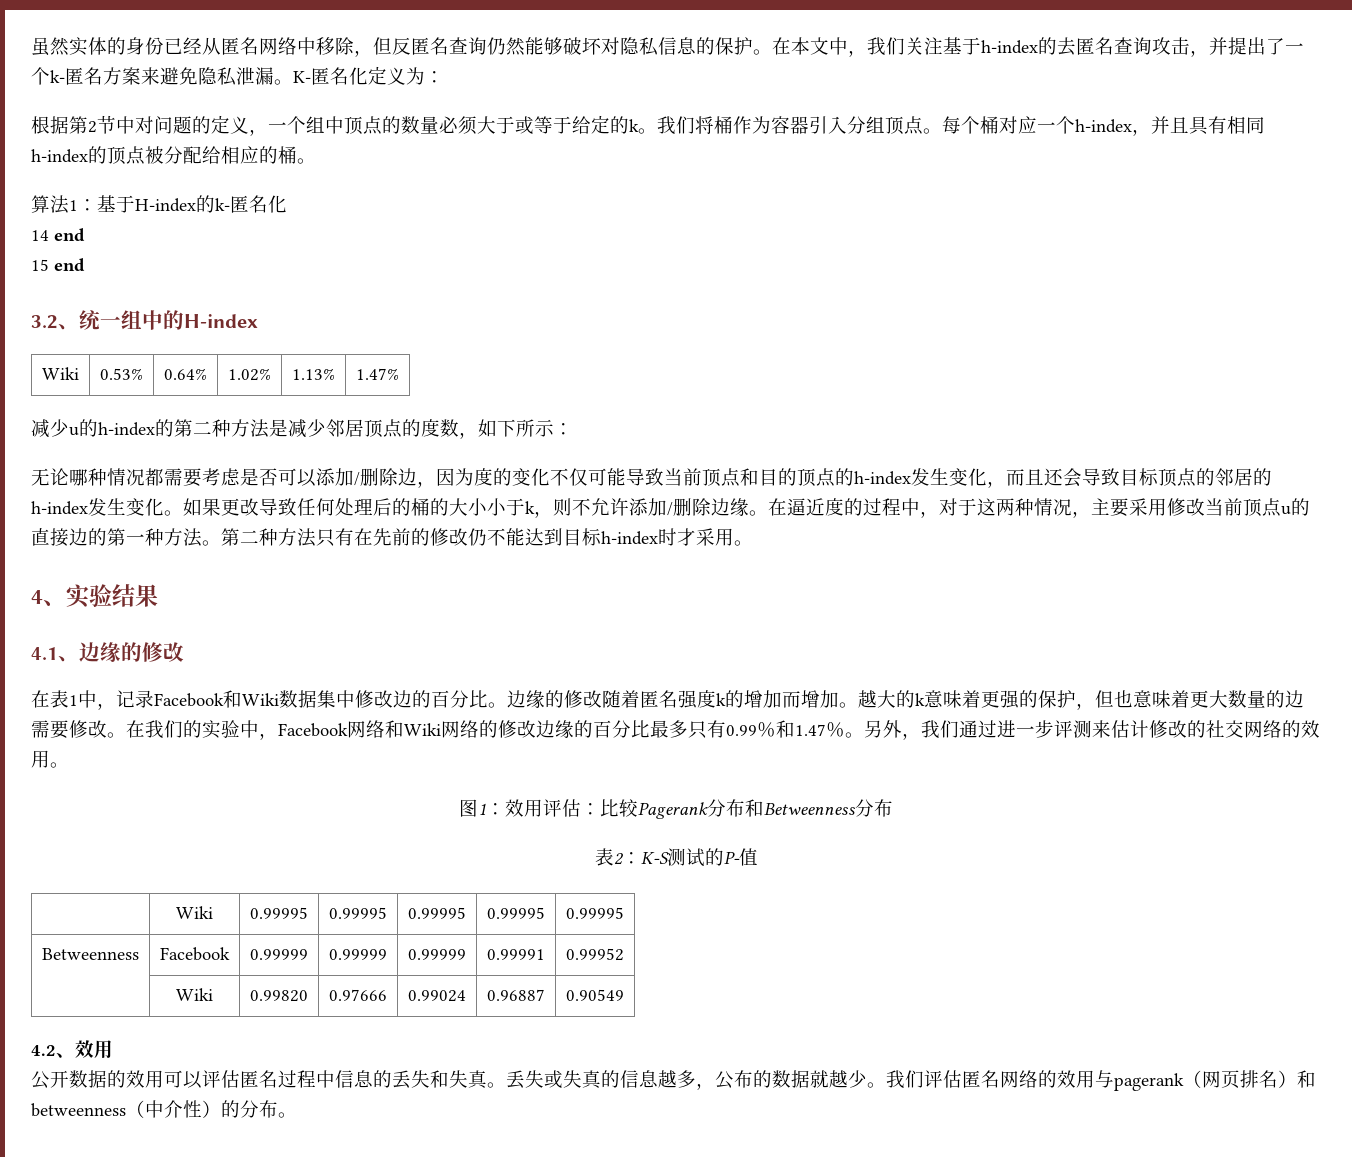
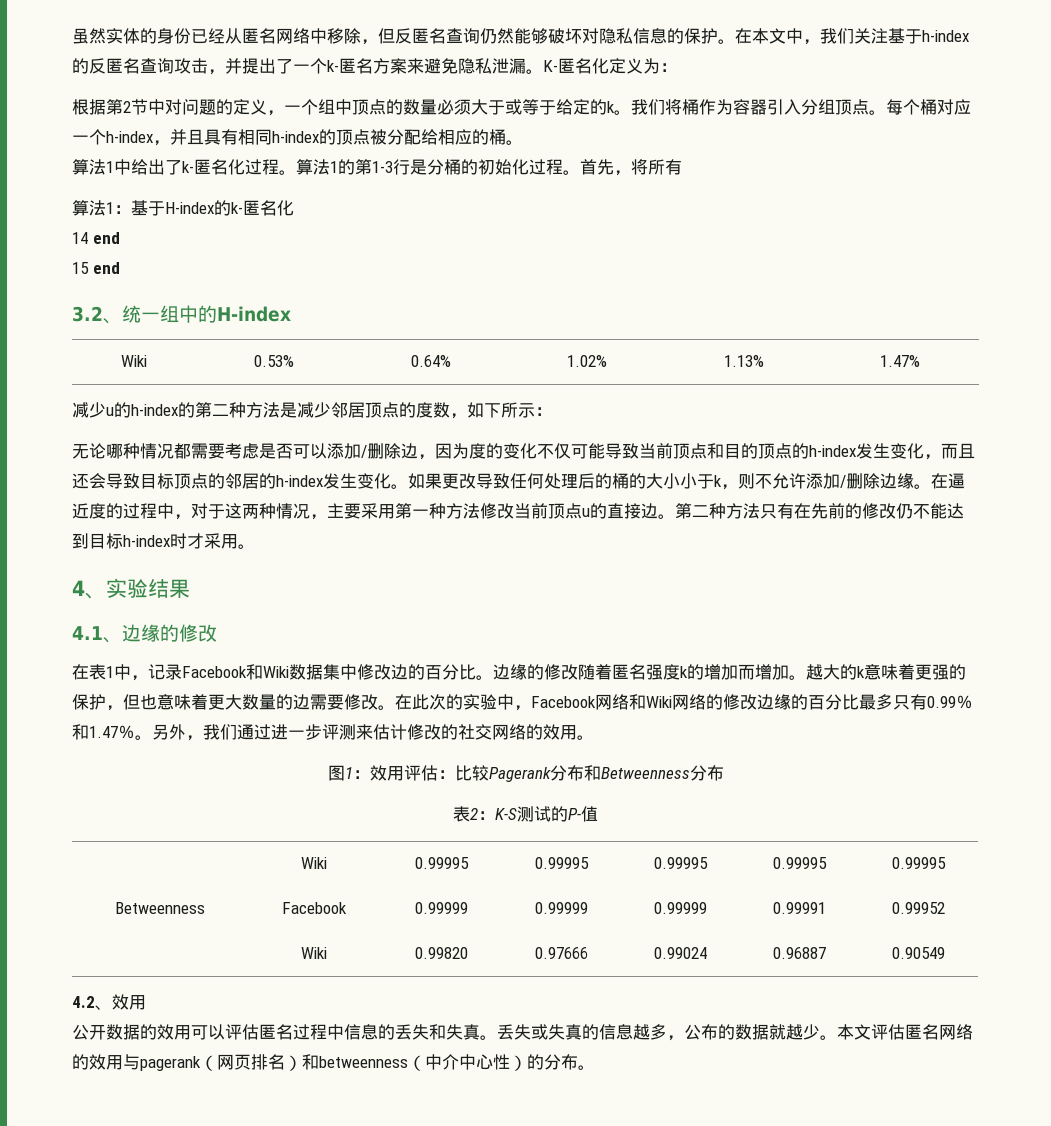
[1057,37,1076,56] 去 -> [89,58,106,74] 反
(316, 161) none -> [72,159,682,176] // 算法1中给出了k-匿名化过程。算法1的第1-3行是分桶的初始化过程。首先，将所有
(1167, 507) none -> [395,503,480,519] 第一种方法
[88,528,202,547] 的第一种方法 -> (658, 511) none
[145,720,183,738] 我们 -> [412,694,446,710] 此次
[886,1070,924,1088] 我们 -> [837,1024,871,1040] 本文
(183, 1109) none -> [459,1054,493,1070] 中心

